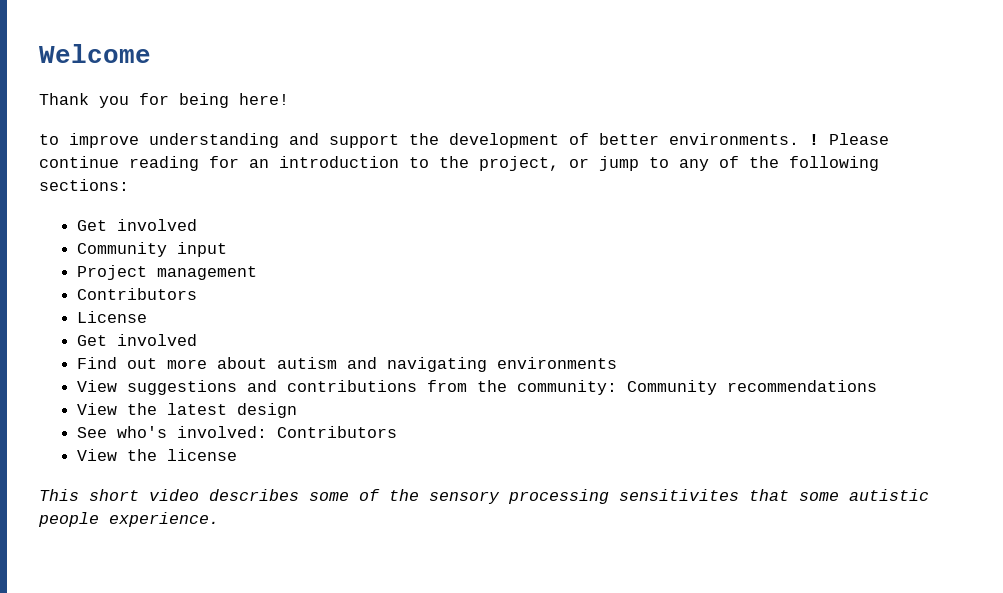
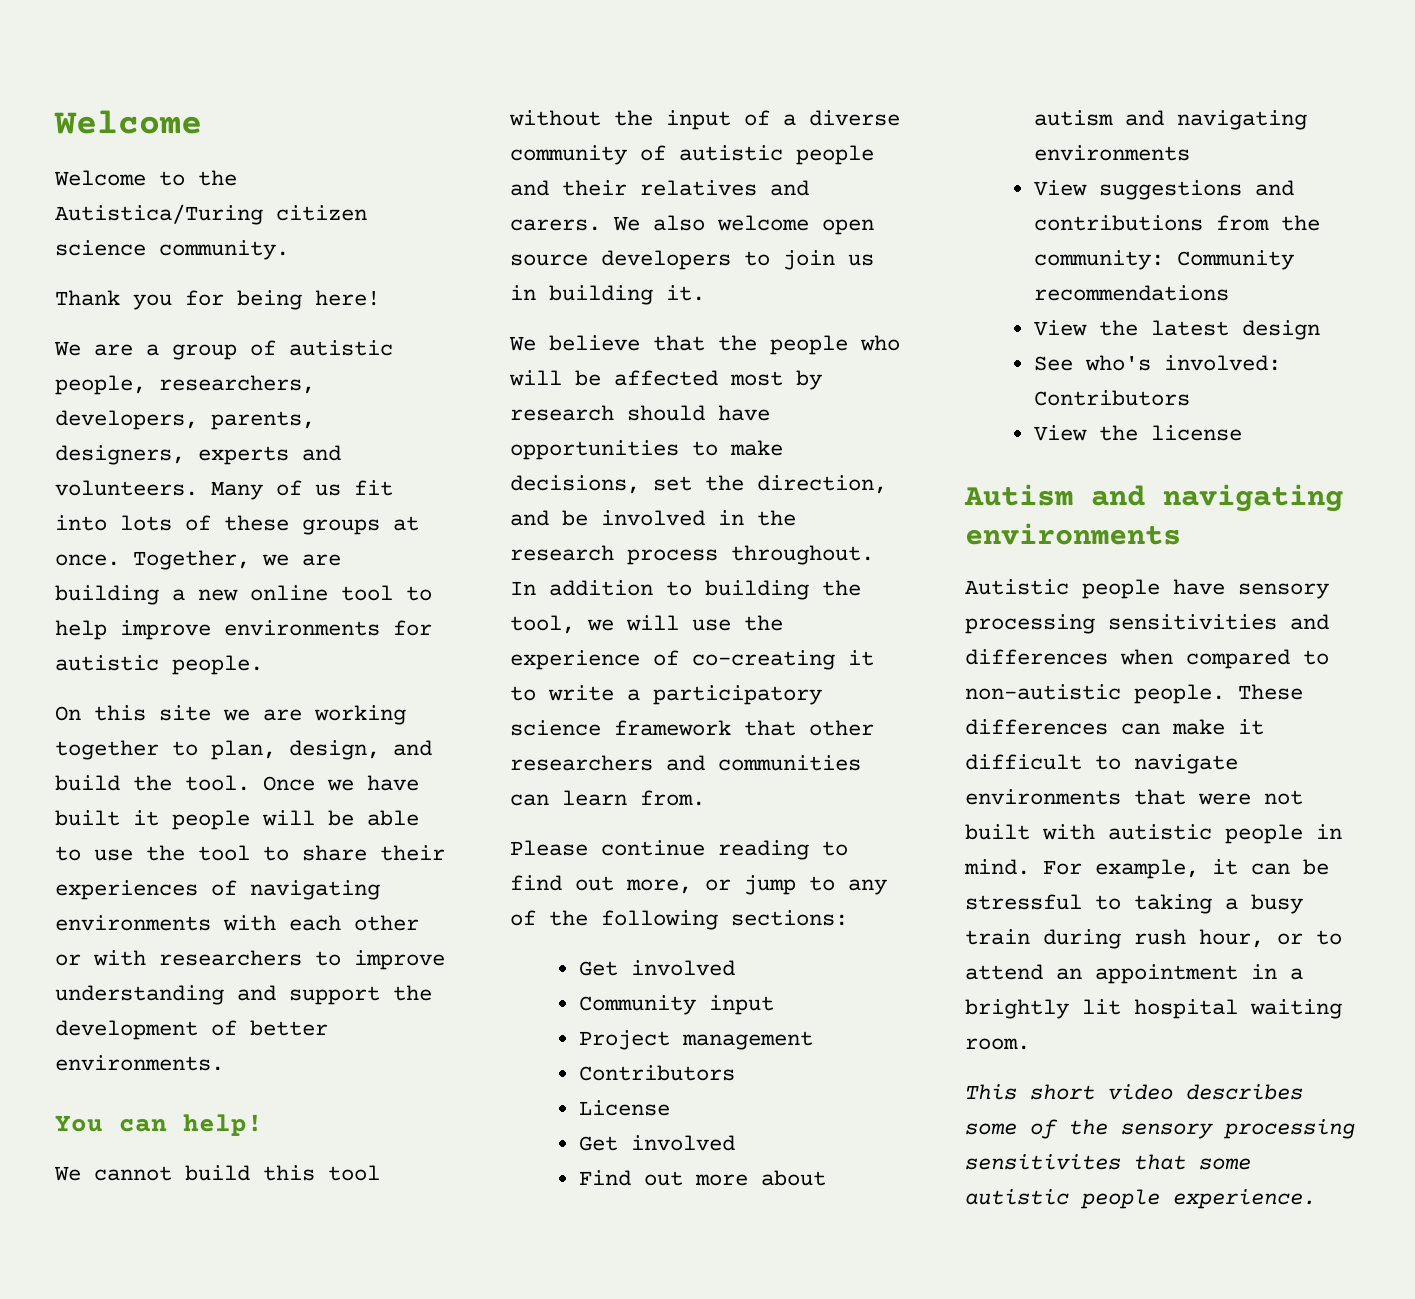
[39,44,151,63] Welcome -> [54,110,202,134] [54,170,237,186] [55,204,367,225] [55,240,289,260] Welcome // Welcome to the Autistica/Turing citizen science community.
(289, 99) none -> [54,340,393,360] [55,375,315,395] [55,410,315,430] [55,445,341,465] [55,480,393,500] [55,515,419,535] [55,550,341,570] [55,585,432,605] [55,620,432,640] [55,655,263,675] [55,705,406,725] [55,740,432,760] [55,775,419,791] [55,810,419,830] [55,845,445,861] [55,880,380,900] [55,915,419,931] [55,950,302,966] We are a group of autistic people, researchers, developers, parents, designers, experts and volunteers. Many of us fit into lots of these groups at once. Together, we are building a new online tool to help improve environments for autistic people. // On this site we are working together to plan, design, and build the tool. Once we have built it people will be able to use the tool to share their experiences of navigating environments with each other or with researchers
[809,133,889,145] [39,156,559,171] ! Please continue reading for an introduction to the project, -> [55,1114,263,1136] [54,1165,380,1181] [509,110,900,130] [510,145,874,165] [510,180,809,196] [510,215,874,235] [510,250,874,270] [510,285,705,305] [509,335,900,355] [509,370,822,390] [510,405,770,421] [510,440,783,460] [510,475,887,494] [510,510,796,526] [510,545,874,565] [510,580,861,600] [510,615,783,634] [510,650,874,670] [510,685,822,705] [510,720,874,736] [510,755,861,771] [510,790,705,806] [510,840,848,860] [510,875,692,894] // You can help! // We cannot build this tool without the input of a diverse community of autistic people and their relatives and carers. We also welcome open source developers to join us in building it. // We believe that the people who will be affected most by research should have opportunities to make decisions, set the direction, and be involved in the research process throughout. In addition to building the tool, we will use the experience of co-creating it to write a participatory science framework that other researchers and communities can learn from. // Please continue reading to find out more,
(238, 455) none -> [964,484,1343,512] [965,523,1181,545] [965,579,1329,599] [965,614,1329,634] [965,649,1329,669] [965,684,1303,704] [965,719,1264,735] [965,754,1238,774] [965,789,1303,805] [965,824,1342,844] [964,859,1329,879] [965,894,1303,914] [965,929,1342,949] [965,964,1303,984] [965,999,1342,1019] [965,1038,1030,1050] // Autism and navigating environments // Autistic people have sensory processing sensitivities and differences when compared to non-autistic people. These differences can make it difficult to navigate environments that were not built with autistic people in mind. For example, it can be stressful to taking a busy train during rush hour, or to attend an appointment in a brightly lit hospital waiting room.

